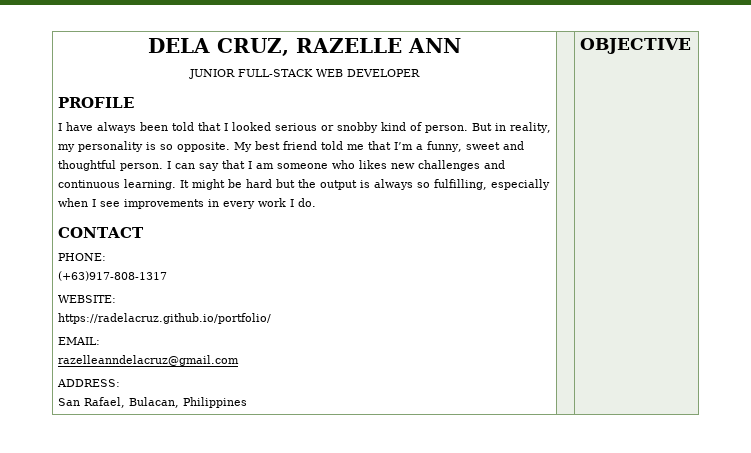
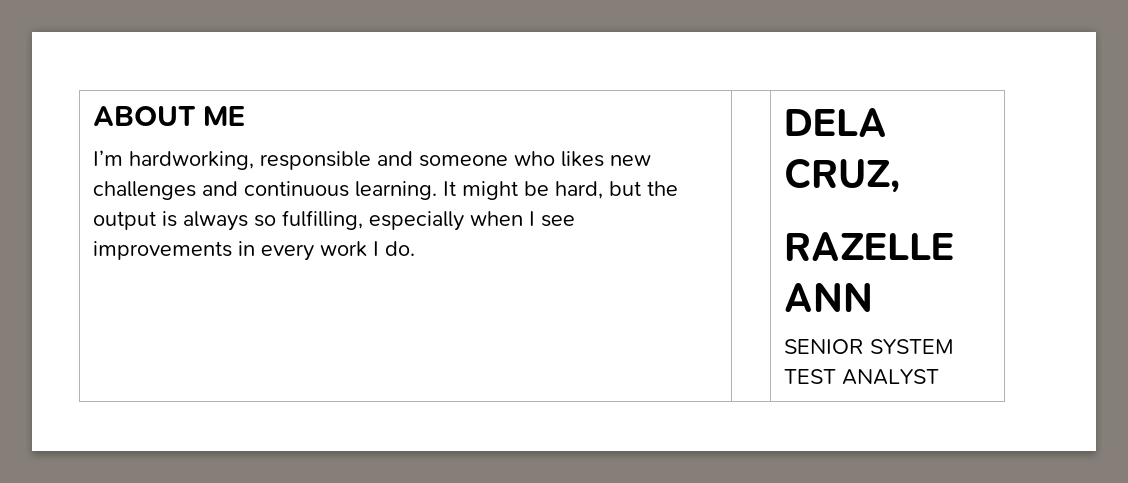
[148,38,461,56] [189,69,420,79] [57,97,134,108] [57,122,551,133] [57,141,524,152] [57,160,274,171] DELA CRUZ, RAZELLE ANN // JUNIOR FULL-STACK WEB DEVELOPER // PROFILE // I have always been told that I looked serious or snobby kind of person. But in reality, my personality is so opposite. My best friend told me that I’m a funny, sweet and thoughtful person. I can say that I am -> [93,106,246,126] [93,150,414,170] ABOUT ME // I’m hardworking, responsible and
[245,179,272,188] hard -> [555,181,604,199] hard,
[57,227,144,238] [57,253,106,261] [57,271,167,281] [57,295,116,303] [57,313,271,324] [57,337,100,345] [57,355,239,366] [56,379,120,387] [57,397,247,408] [579,38,691,54] // CONTACT // PHONE: // (+63)917-808-1317 // WEBSITE: // https://radelacruz.github.io/portfolio/ // EMAIL: // razelleanndelacruz@gmail.com // ADDRESS: // San Rafael, Bulacan, Philippines | | OBJECTIVE -> [784,108,888,137] [784,158,901,194] [784,232,955,261] [784,282,874,312] [784,339,955,354] [784,369,940,385] | | DELA CRUZ, // RAZELLE ANN // SENIOR SYSTEM TEST ANALYST

